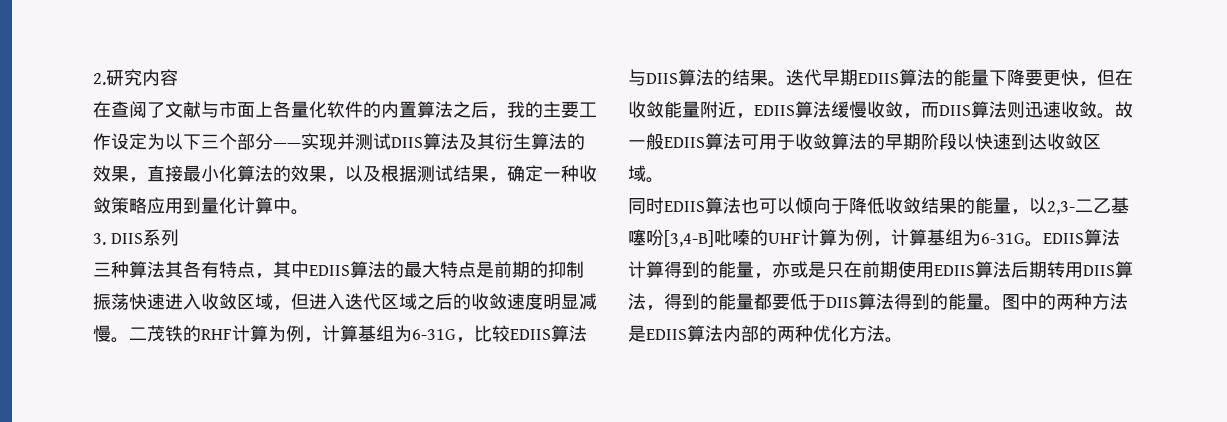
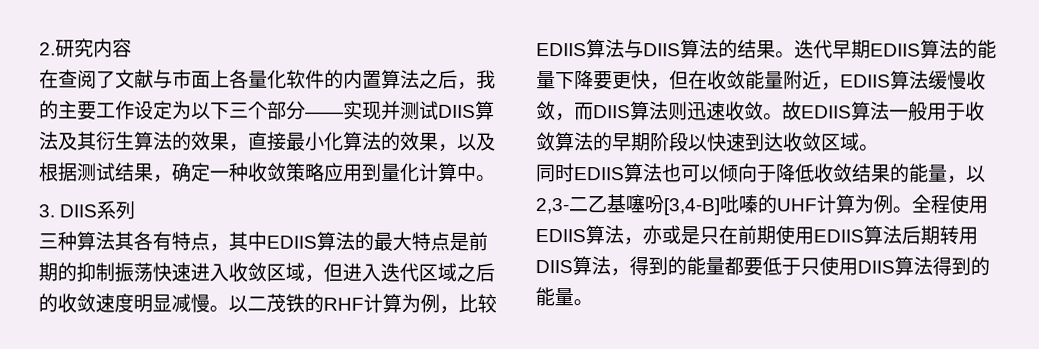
(129, 340) none -> [228,295,248,313] 以
[322,325,474,343] 计算基组为6-31G， -> (459, 309) none
[628,133,759,150] 一般EDIIS算法可 -> [801,101,928,121] EDIIS算法一般
[873,229,1120,247] [628,261,754,278] ，计算基组为6-31G。EDIIS算法计算得到的能量 -> [892,194,988,214] [535,225,624,245] 。全程使用EDIIS算法
(826, 302) none -> [800,256,858,276] 只使用
[1002,293,1128,310] [628,325,903,343] 图中的两种方法是EDIIS算法内部的两种优化方法。 -> (593, 302) none

